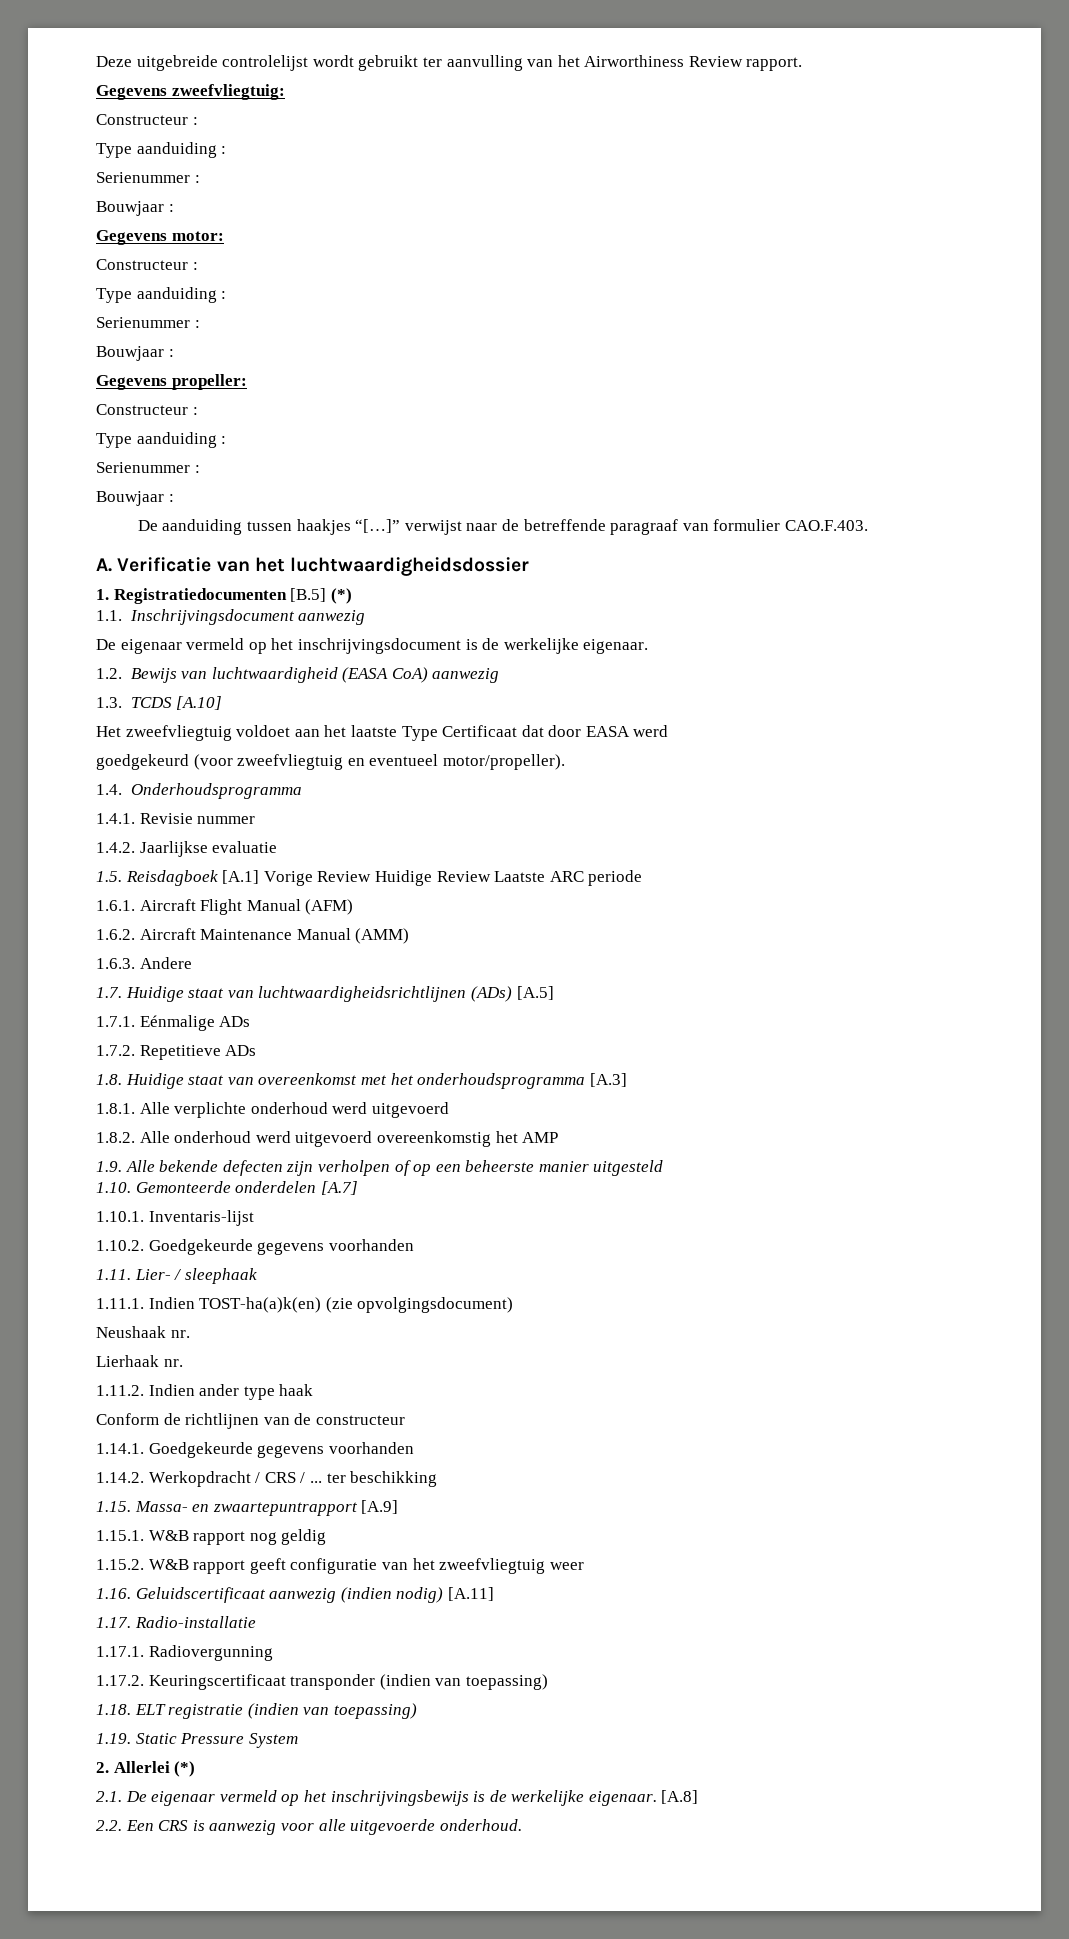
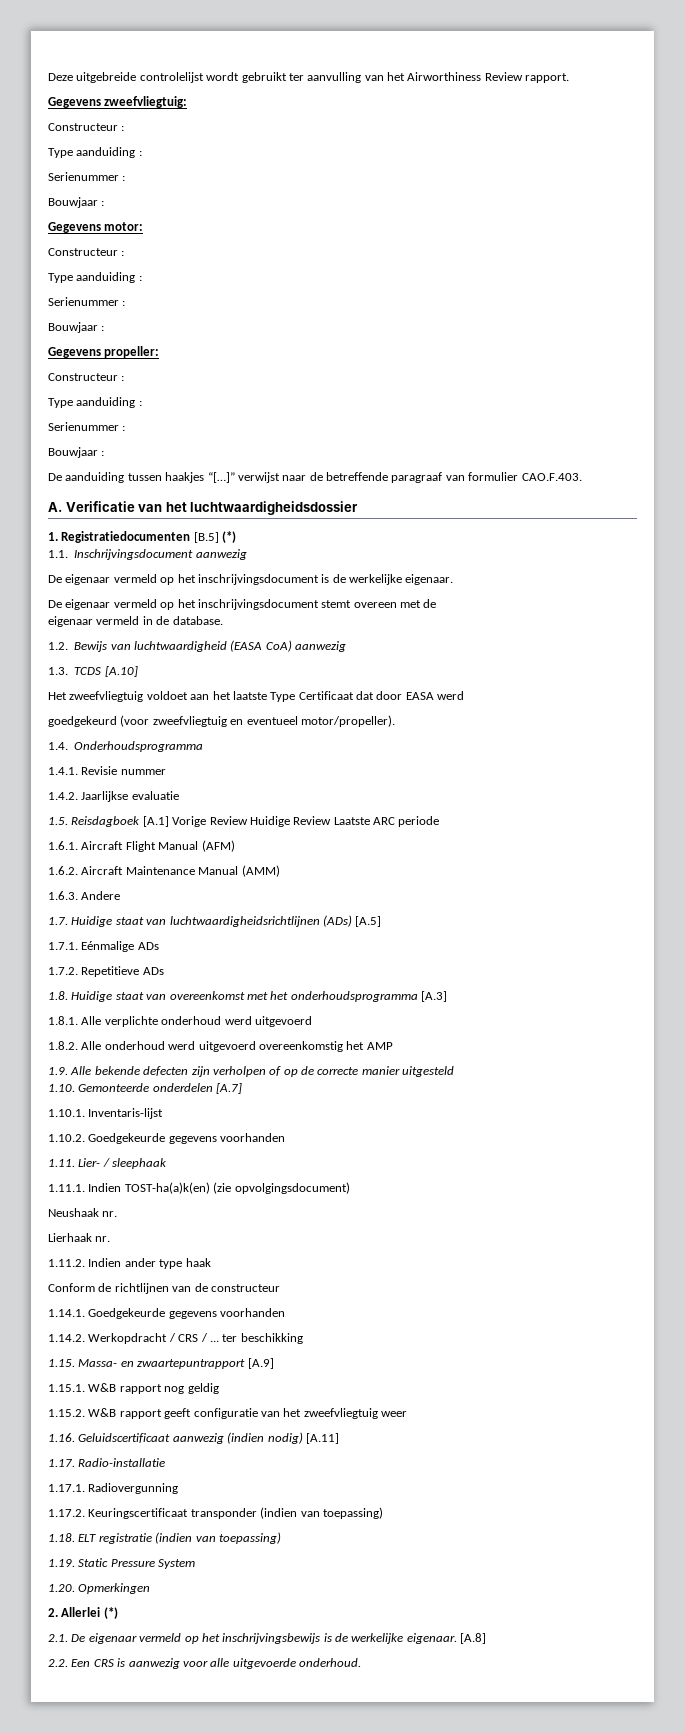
(649, 646) none -> [48,599,437,610] [48,616,223,627] // De eigenaar vermeld op het inschrijvingsdocument stemt overeen met de // eigenaar vermeld in de database.
[435,1160,535,1172] een beheerste -> [301,1066,359,1075] de correcte
(298, 1740) none -> [48,1583,151,1594] // 1.20. Opmerkingen

